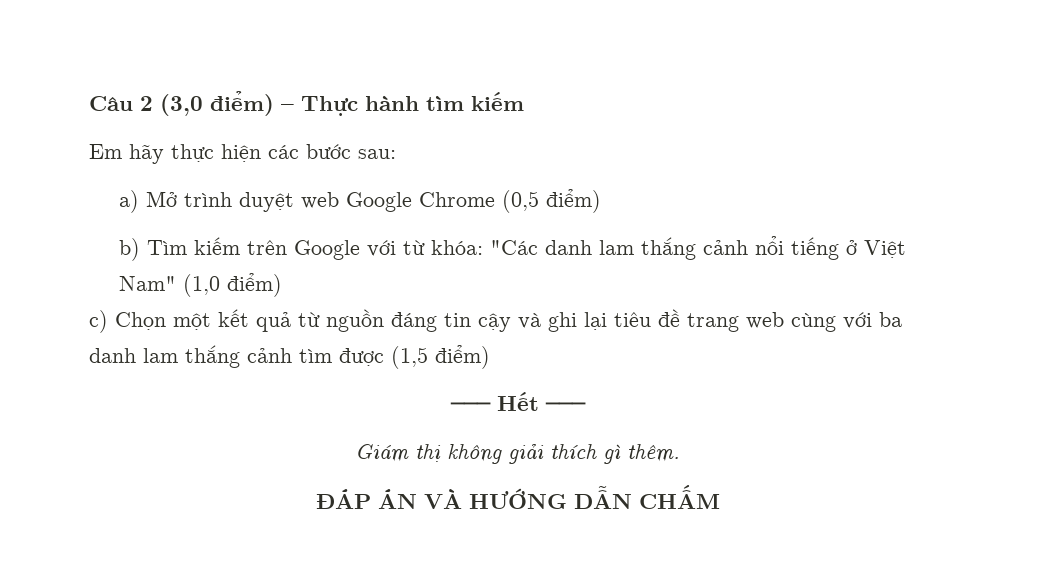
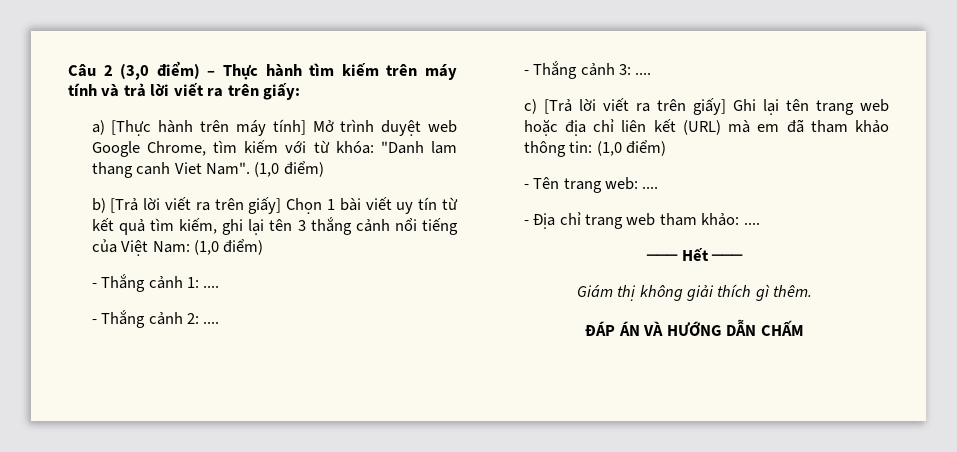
[89,144,396,164] [118,190,139,213] // Em hãy thực hiện các bước sau: // a) -> [386,63,458,80] [68,83,301,100] [91,119,306,136] trên máy tính và trả lời viết ra trên giấy: // a) [Thực hành trên máy tính]
[418,189,601,213] [118,237,634,261] Chrome (0,5 điểm) // b) Tìm kiếm trên Google với từ khóa: "Các danh lam -> [146,140,458,156] [91,161,324,178] [91,197,458,214] [91,218,306,235] Chrome, tìm kiếm với từ khóa: "Danh lam thang canh Viet Nam". (1,0 điểm) // b) [Trả lời viết ra trên giấy] Chọn 1 bài viết uy tín từ kết quả tìm kiếm, ghi lại tên 3
[845,240,906,258] [118,273,282,297] [89,309,902,333] [89,345,490,369] ở Việt Nam" (1,0 điểm) // c) Chọn một kết quả từ nguồn đáng tin cậy và ghi lại tiêu đề trang web cùng với ba danh lam thắng cảnh tìm được (1,5 điểm) -> [91,239,264,256] [91,274,220,292] [91,310,220,328] [523,61,652,79] [523,98,889,115] [523,119,889,136] [523,140,667,157] [523,177,659,193] [523,212,760,229] của Việt Nam: (1,0 điểm) // - Thắng cảnh 1: .... // - Thắng cảnh 2: .... // - Thắng cảnh 3: .... // c) [Trả lời viết ra trên giấy] Ghi lại tên trang web hoặc địa chỉ liên kết (URL) mà em đã tham khảo thông tin: (1,0 điểm) // - Tên trang web: .... // - Địa chỉ trang web tham khảo: ....

